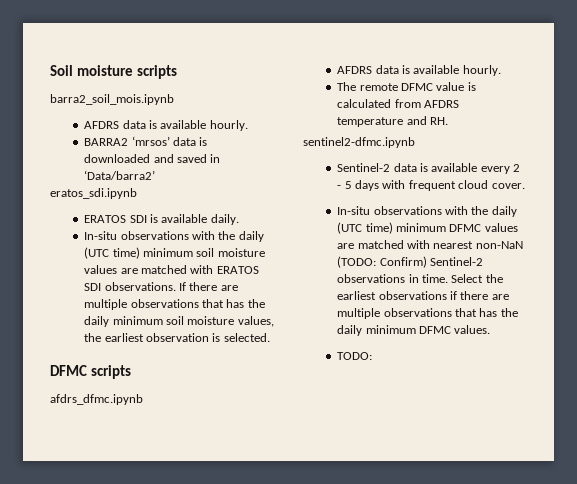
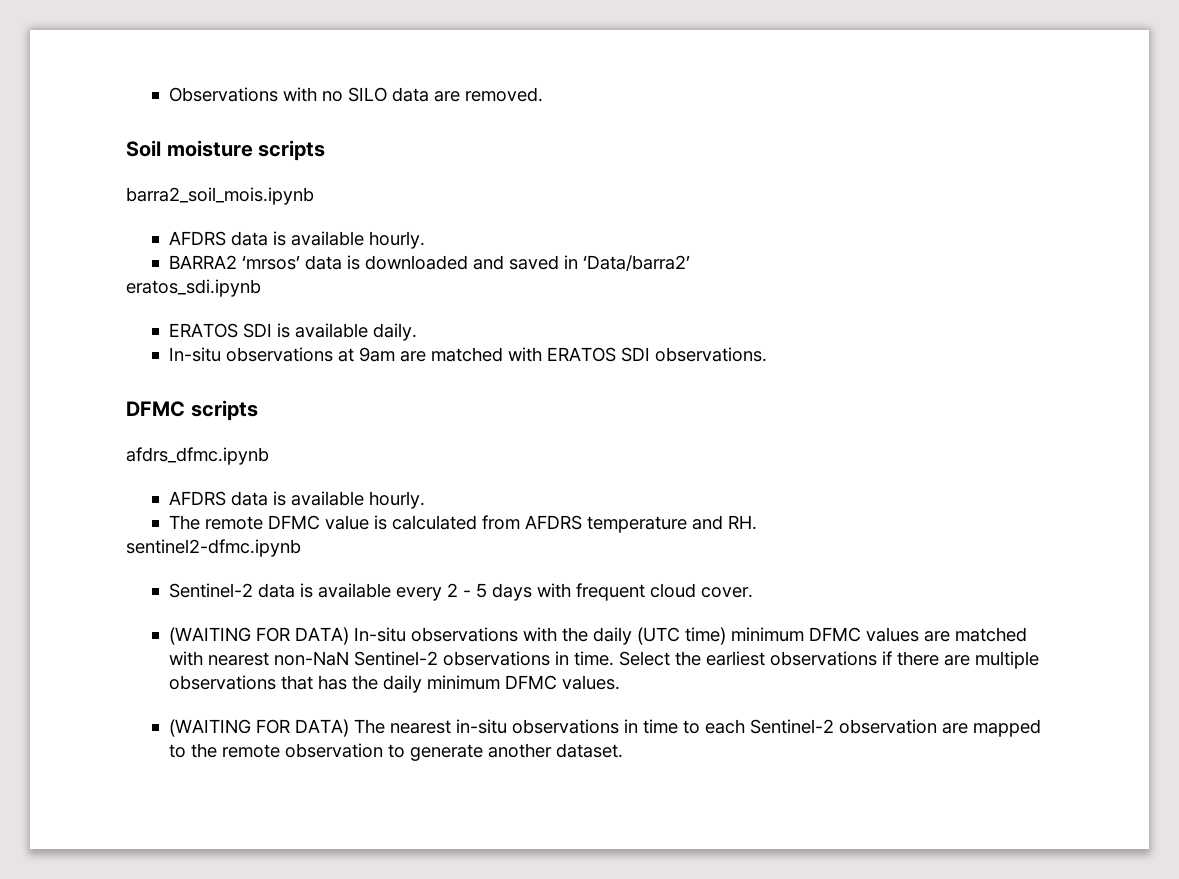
(50, 70) none -> [168,87,543,102] Observations with no SILO data are removed. //
[192,231,264,242] [84,247,265,259] [84,265,118,274] with the daily (UTC time) minimum soil moisture values -> [337,347,395,362] at 9am
[179,282,238,291] [84,299,265,310] [84,316,274,327] [84,333,270,342] If there are multiple observations that has the daily minimum soil moisture values, the earliest observation is selected. -> (767, 354) none
(525, 186) none -> [168,627,349,645] (WAITING FOR DATA)
[337,256,427,268] (TODO: Confirm) -> (349, 658) none
[337,352,373,360] TODO: -> [168,719,1041,737] [168,743,623,761] (WAITING FOR DATA) The nearest in-situ observations in time to each Sentinel-2 observation are mapped to the remote observation to generate another dataset.

